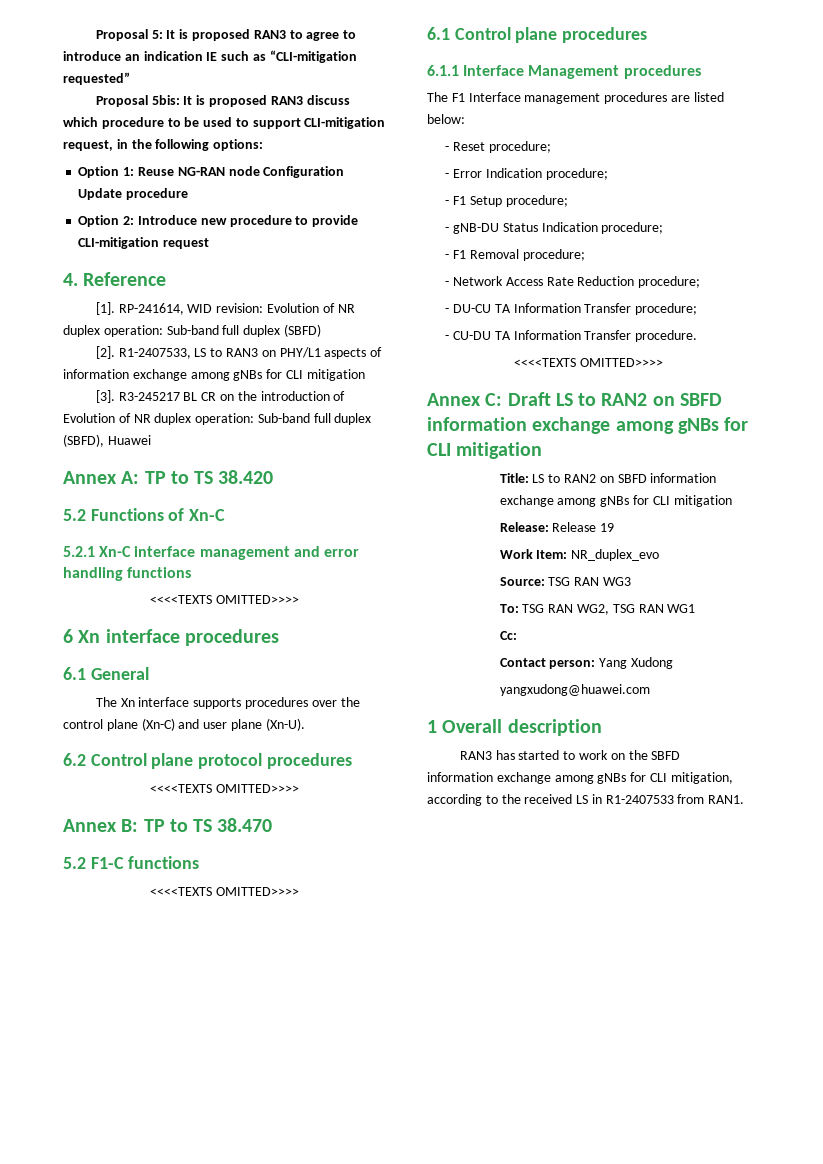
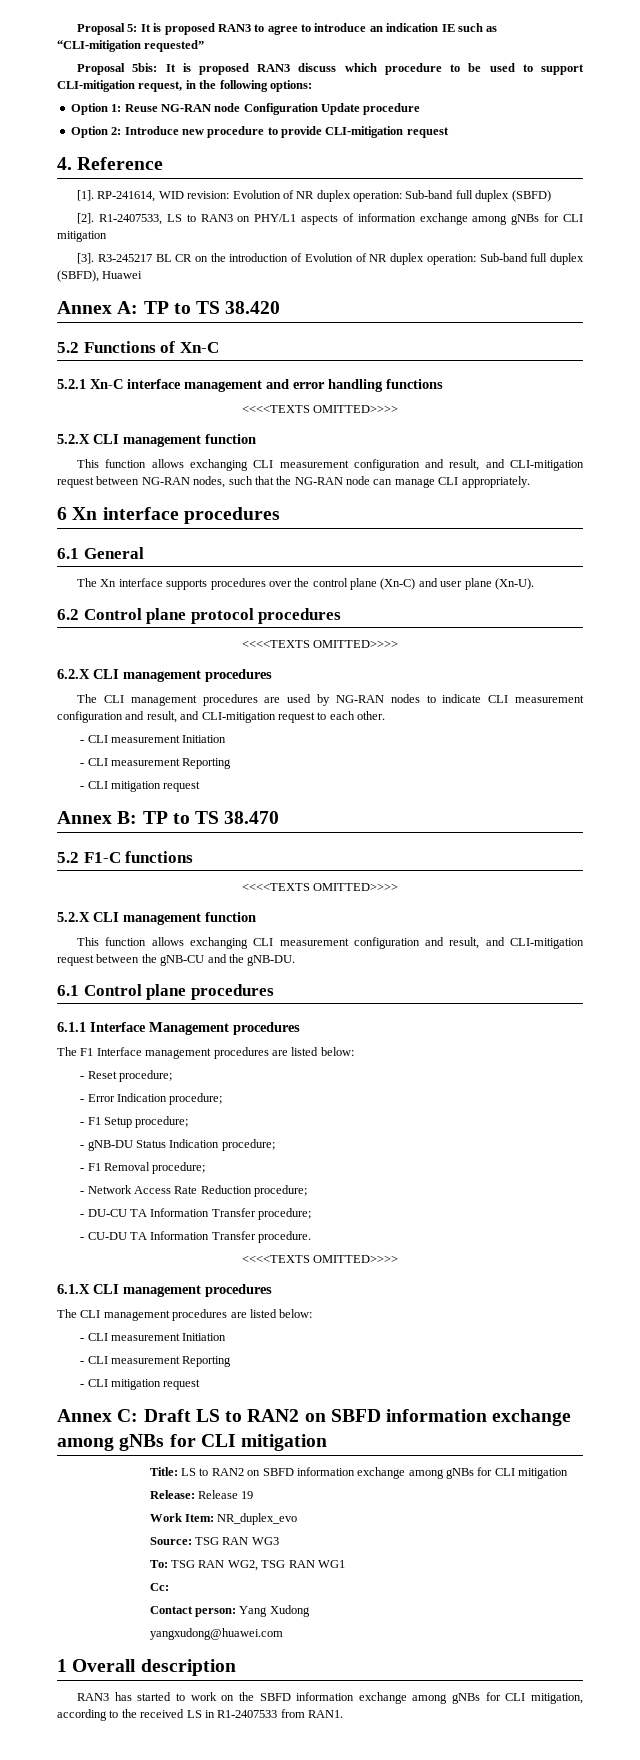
(299, 599) none -> [57,434,256,447] [77,459,585,471] [57,476,530,488] // 5.2.X CLI management function // This function allows exchanging CLI measurement configuration and result, and CLI-mitigation request between NG-RAN nodes, such that the NG-RAN node can manage CLI appropriately.
(299, 788) none -> [57,669,272,682] [77,694,584,706] [57,711,385,723] [80,735,227,743] [80,758,232,769] [80,781,201,792] // 6.2.X CLI management procedures // The CLI management procedures are used by NG-RAN nodes to indicate CLI measurement configuration and result, and CLI-mitigation request to each other. // - CLI measurement Initiation // - CLI measurement Reporting // - CLI mitigation request
(299, 891) none -> [57,912,256,925] [77,937,585,949] [57,954,296,966] // 5.2.X CLI management function // This function allows exchanging CLI measurement configuration and result, and CLI-mitigation request between the gNB-CU and the gNB-DU.
(663, 362) none -> [57,1284,272,1297] [57,1309,313,1321] [80,1333,227,1341] [80,1356,232,1367] [80,1379,201,1390] // 6.1.X CLI management procedures // The CLI management procedures are listed below: // - CLI measurement Initiation // - CLI measurement Reporting // - CLI mitigation request

